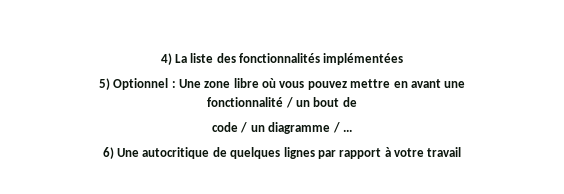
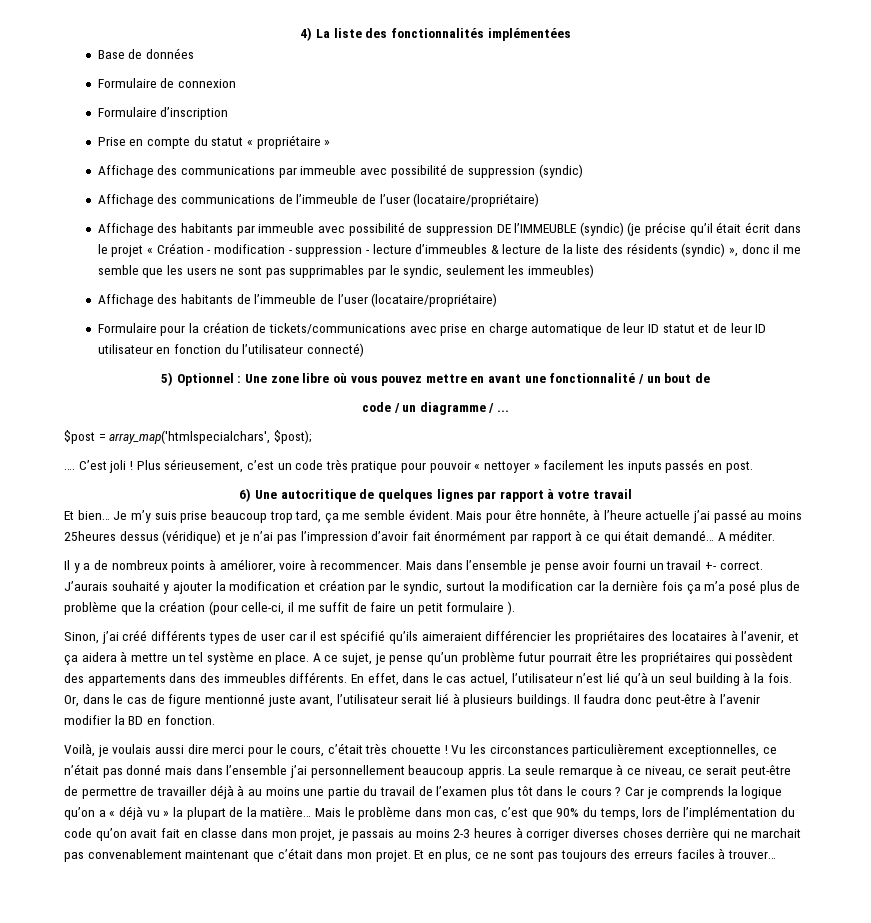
(404, 59) none -> [97,48,195,59] [97,78,237,88] [97,107,229,120] [97,135,331,149] [97,164,583,178] [97,193,540,207] [97,222,801,236] [97,243,801,257] [97,264,595,278] [97,293,498,307] [97,322,767,336] [97,343,364,357] // Base de données // Formulaire de connexion // Formulaire d’inscription // Prise en compte du statut « propriétaire » // Affichage des communications par immeuble avec possibilité de suppression (syndic) // Affichage des communications de l’immeuble de l’user (locataire/propriétaire) // Affichage des habitants par immeuble avec possibilité de suppression DE l’IMMEUBLE (syndic) (je précise qu’il était écrit dans le projet « Création - modification - suppression - lecture d’immeubles & lecture de la liste des résidents (syndic) », donc il me semble que les users ne sont pas supprimables par le syndic, seulement les immeubles) // Affichage des habitants de l’immeuble de l’user (locataire/propriétaire) // Formulaire pour la création de tickets/communications avec prise en charge automatique de leur ID statut et de leur ID utilisateur en fonction du l’utilisateur connecté)
(352, 130) none -> [64,430,312,444] [64,459,753,473] // $post = array_map('htmlspecialchars', $post); // …. C’est joli ! Plus sérieusement, c’est un code très pratique pour pouvoir « nettoyer » facilement les inputs passés en post.
(462, 152) none -> [64,509,802,523] [64,530,776,544] [64,559,763,573] [64,580,801,594] [64,601,516,615] [64,630,799,644] [64,651,794,665] [64,672,792,686] [64,693,760,707] [64,715,215,725] [64,743,777,757] [64,764,791,778] [64,785,783,799] [64,806,796,820] [64,827,802,841] [64,848,776,862] // Et bien… Je m’y suis prise beaucoup trop tard, ça me semble évident. Mais pour être honnête, à l’heure actuelle j’ai passé au moins 25heures dessus (véridique) et je n’ai pas l’impression d’avoir fait énormément par rapport à ce qui était demandé… A méditer. // Il y a de nombreux points à améliorer, voire à recommencer. Mais dans l’ensemble je pense avoir fourni un travail +- correct. J’aurais souhaité y ajouter la modification et création par le syndic, surtout la modification car la dernière fois ça m’a posé plus de problème que la création (pour celle-ci, il me suffit de faire un petit formulaire ). // Sinon, j’ai créé différents types de user car il est spécifié qu’ils aimeraient différencier les propriétaires des locataires à l’avenir, et ça aidera à mettre un tel système en place. A ce sujet, je pense qu’un problème futur pourrait être les propriétaires qui possèdent des appartements dans des immeubles différents. En effet, dans le cas actuel, l’utilisateur n’est lié qu’à un seul building à la fois. Or, dans le cas de figure mentionné juste avant, l’utilisateur serait lié à plusieurs buildings. Il faudra donc peut-être à l’avenir modifier la BD en fonction. // Voilà, je voulais aussi dire merci pour le cours, c’était très chouette ! Vu les circonstances particulièrement exceptionnelles, ce n’était pas donné mais dans l’ensemble j’ai personnellement beaucoup appris. La seule remarque à ce niveau, ce serait peut-être de permettre de travailler déjà à au moins une partie du travail de l’examen plus tôt dans le cours ? Car je comprends la logique qu’on a « déjà vu » la plupart de la matière… Mais le problème dans mon cas, c’est que 90% du temps, lors de l’implémentation du code qu’on avait fait en classe dans mon projet, je passais au moins 2-3 heures à corriger diverses choses derrière qui ne marchait pas convenablement maintenant que c’était dans mon projet. Et en plus, ce ne sont pas toujours des erreurs faciles à trouver…

